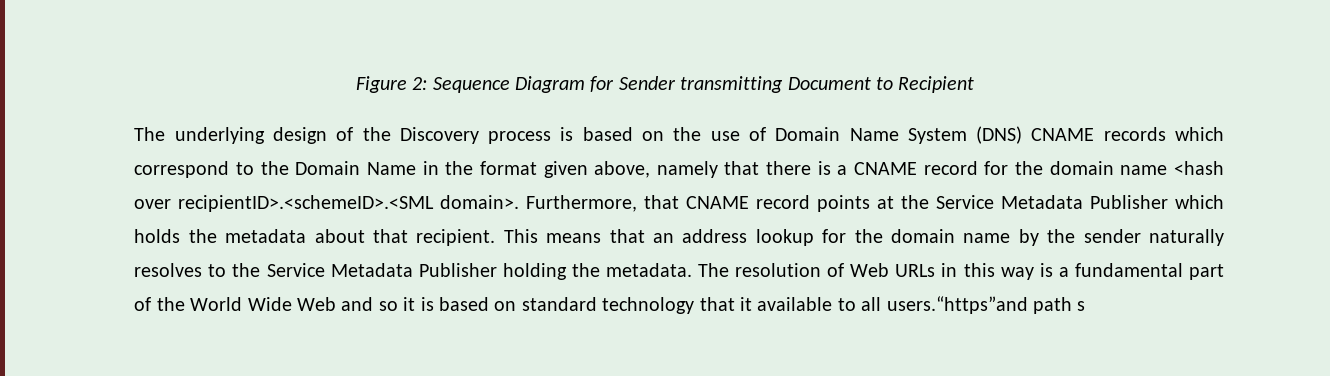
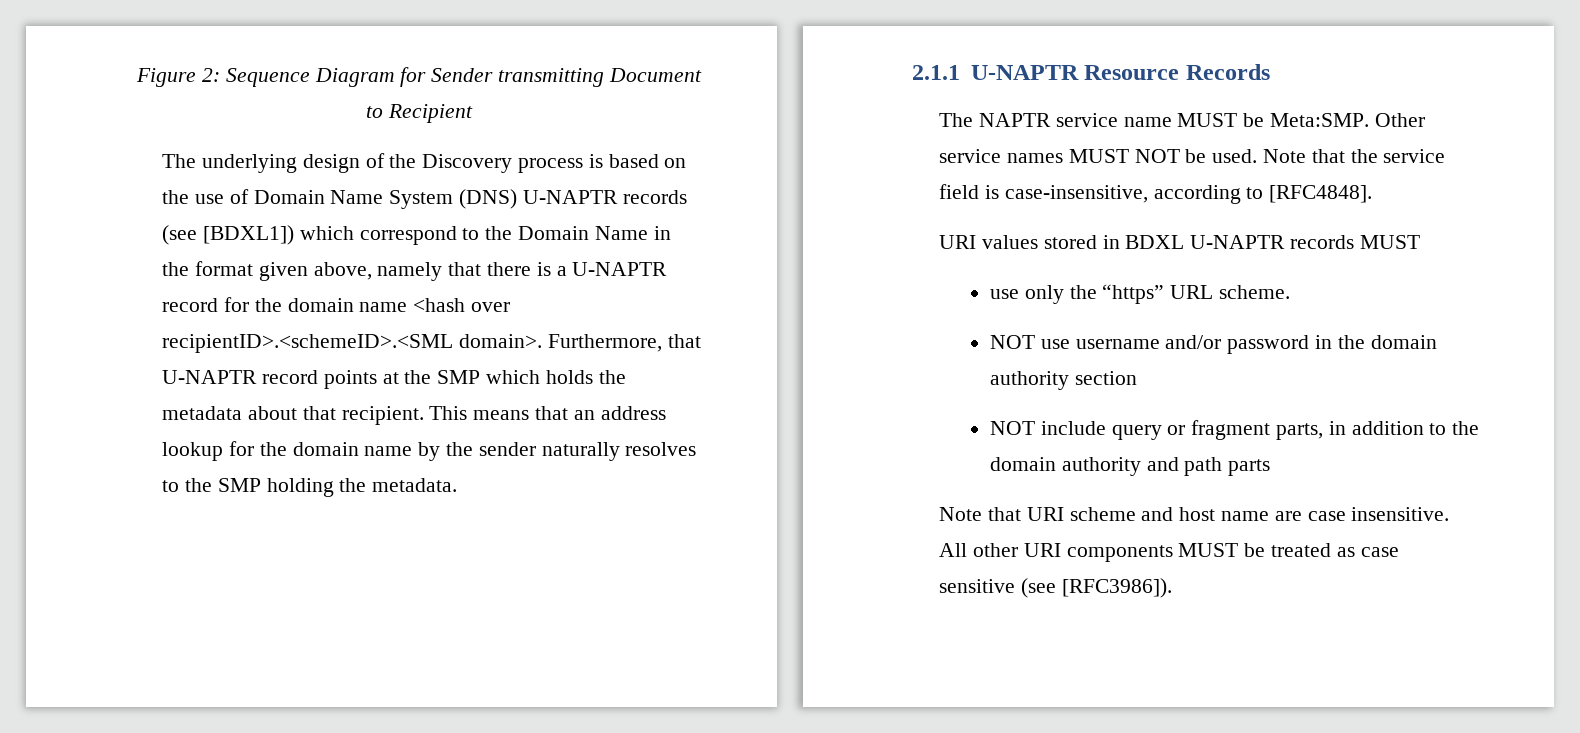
[1031,127,1166,141] CNAME records -> [522,190,687,204] [162,225,294,245] U-NAPTR records (see [BDXL1])
[854,162,918,175] CNAME -> [572,262,668,276] U-NAPTR
[686,196,750,209] CNAME -> [162,370,258,384] U-NAPTR
[936,195,1169,209] Service Metadata Publisher -> [437,370,481,384] SMP
[266,263,497,277] Service Metadata Publisher -> [217,478,261,492] SMP
[698,263,1224,280] [134,296,1086,314] The resolution of Web URLs in this way is a fundamental part of the World Wide Web and so it is based on standard technology that it available to all users.“https”and path s -> [912,64,1270,80] [939,113,1425,127] [939,149,1446,163] [939,184,1373,204] [939,235,1420,249] [989,284,1290,304] [989,335,1437,354] [989,371,1137,390] [989,420,1480,440] [989,457,1271,476] [939,507,1450,521] [939,543,1399,562] [939,578,1172,598] // 2.1.1 U-NAPTR Resource Records // The NAPTR service name MUST be Meta:SMP. Other service names MUST NOT be used. Note that the service field is case-insensitive, according to [RFC4848]. // URI values stored in BDXL U-NAPTR records MUST // use only the “https” URL scheme. // NOT use username and/or password in the domain authority section // NOT include query or fragment parts, in addition to the domain authority and path parts // Note that URI scheme and host name are case insensitive. All other URI components MUST be treated as case sensitive (see [RFC3986]).

